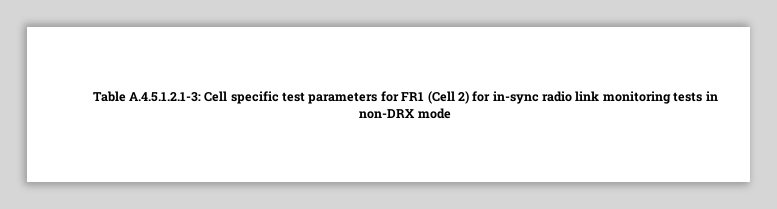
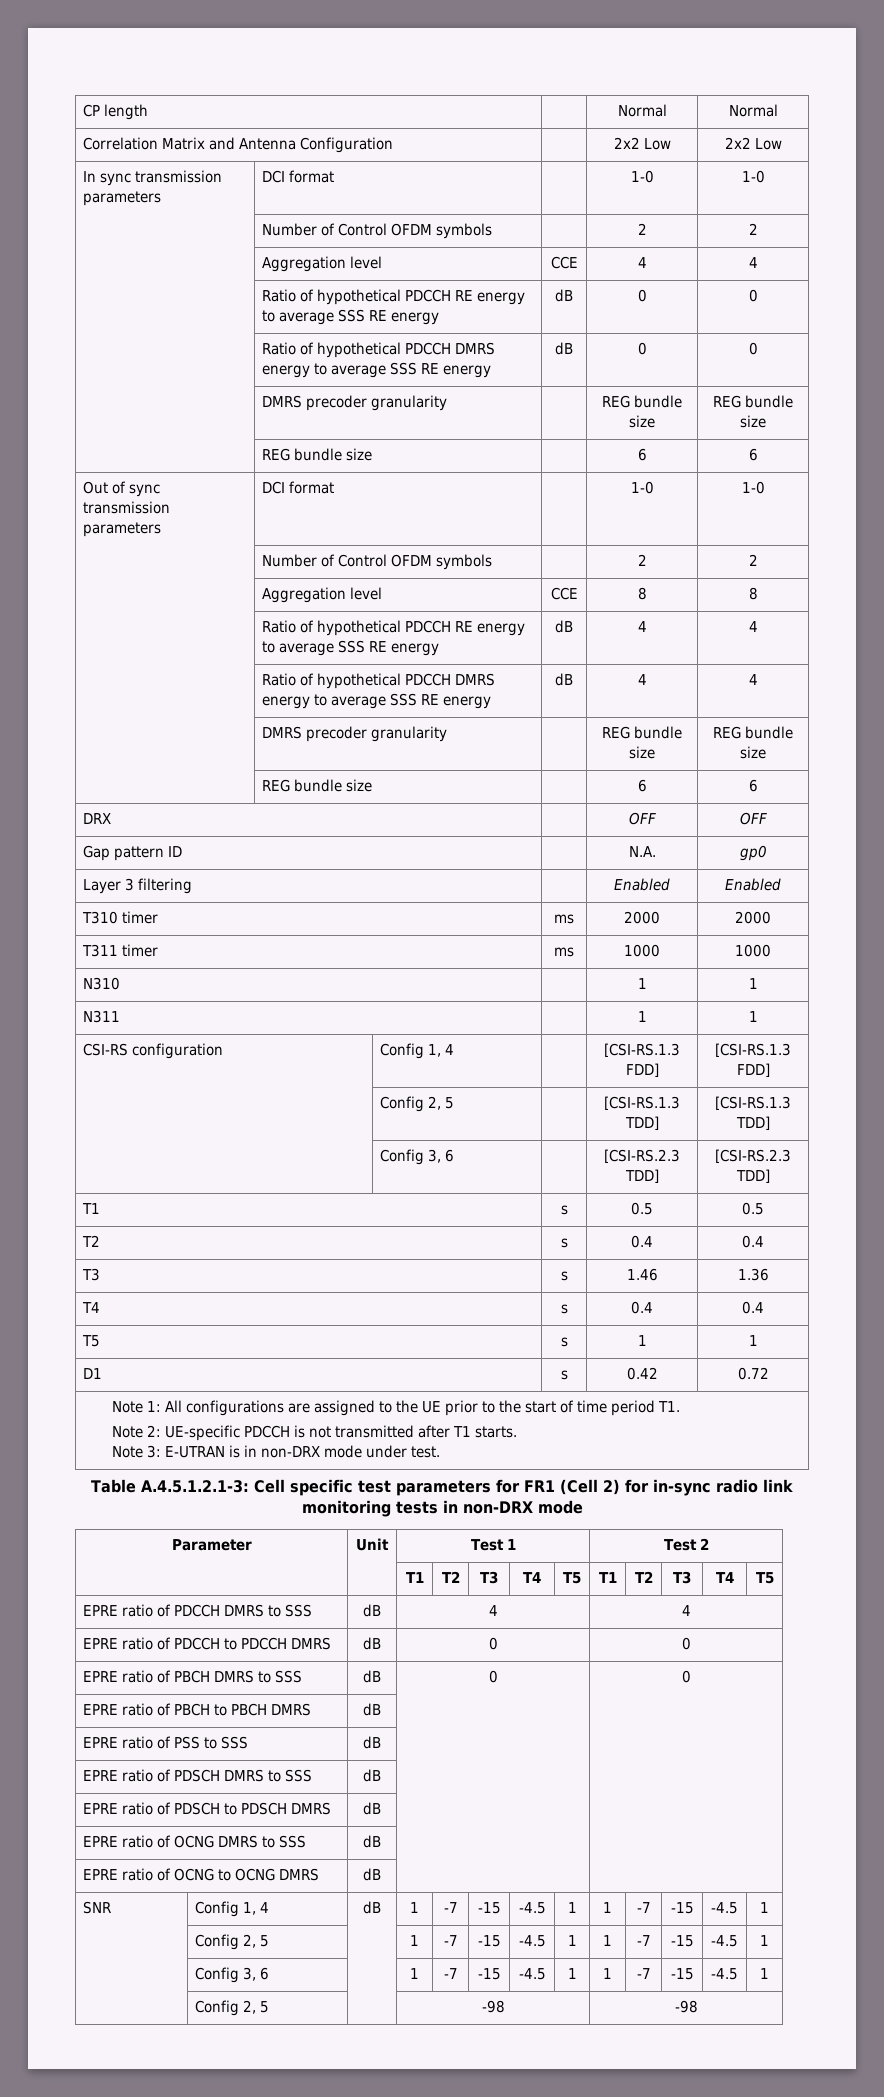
(92, 96) none -> [83,104,149,120] [617,104,667,117] [728,104,778,117] [83,137,394,153] [613,137,671,150] [724,137,782,150] [83,170,223,186] [83,191,162,206] [262,170,335,183] [630,170,654,183] [741,170,765,183] [262,223,493,239] [637,223,647,235] [748,223,758,235] [262,256,383,272] [550,256,578,269] [637,257,647,268] [748,257,758,268] [262,289,526,305] [262,309,440,325] [555,289,573,302] [637,289,647,302] [748,289,758,302] [262,342,496,358] [262,362,492,378] [555,342,573,355] [637,342,647,355] [748,342,758,355] [262,395,448,411] [602,395,682,408] [629,415,655,428] [713,395,793,408] [740,415,766,428] [262,448,373,461] [637,448,647,461] [748,448,758,461] [83,481,161,497] [83,501,171,514] [83,522,162,537] [262,481,335,494] [630,481,654,494] [741,481,765,494] [262,554,493,570] [637,554,647,566] [748,554,758,566] [262,587,383,603] [550,587,578,600] [637,587,647,600] [748,587,758,600] [262,620,526,636] [262,640,440,656] [555,620,573,633] [637,621,647,632] [748,621,758,632] [262,673,496,689] [262,693,492,709] [555,673,573,686] [637,674,647,685] [748,674,758,685] [262,726,448,742] [602,726,682,739] [629,746,655,759] [713,726,793,739] [740,746,766,759] [262,779,373,792] [637,779,647,792] [748,779,758,792] [83,813,112,824] [628,812,656,825] [739,812,767,825] [83,845,183,861] [628,846,656,857] [739,845,767,861] [83,878,193,894] [614,878,670,891] [725,878,781,891] [82,911,159,924] [554,914,574,924] [624,911,660,924] [735,911,771,924] [82,944,159,957] [554,947,574,957] [624,944,660,957] [735,944,771,957] [83,977,121,990] [637,978,647,989] [748,978,758,989] [83,1010,121,1023] [637,1011,647,1022] [748,1011,758,1022] [83,1043,224,1059] [380,1043,455,1059] [604,1043,680,1057] [625,1063,659,1077] [715,1043,791,1057] [736,1063,770,1077] [380,1096,455,1112] [604,1096,680,1110] [624,1116,659,1130] [715,1096,791,1110] [735,1116,770,1130] [380,1149,455,1165] [604,1149,680,1163] [624,1169,659,1183] [715,1149,791,1163] [735,1169,770,1183] [82,1203,101,1214] [560,1205,568,1215] [631,1202,653,1215] [742,1202,764,1215] [82,1235,101,1247] [560,1238,568,1248] [631,1235,653,1248] [742,1235,764,1248] [82,1268,101,1281] [560,1271,568,1281] [626,1268,658,1281] [737,1268,769,1281] [82,1302,101,1313] [560,1304,568,1314] [631,1301,653,1314] [742,1301,764,1314] [82,1335,101,1347] [560,1337,568,1347] [637,1335,647,1346] [748,1335,758,1346] [83,1368,103,1379] [560,1370,568,1380] [626,1367,658,1380] [737,1367,769,1380] [111,1400,680,1416] [111,1425,517,1441] [111,1445,440,1458] CP length | | Normal | Normal // Correlation Matrix and Antenna Configuration | | 2x2 Low | 2x2 Low // In sync transmission parameters | DCI format | | 1-0 | 1-0 // | Number of Control OFDM symbols | | 2 | 2 // | Aggregation level | CCE | 4 | 4 // | Ratio of hypothetical PDCCH RE energy to average SSS RE energy | dB | 0 | 0 // | Ratio of hypothetical PDCCH DMRS energy to average SSS RE energy | dB | 0 | 0 // | DMRS precoder granularity | | REG bundle size | REG bundle size // | REG bundle size | | 6 | 6 // Out of sync transmission parameters | DCI format | | 1-0 | 1-0 // | Number of Control OFDM symbols | | 2 | 2 // | Aggregation level | CCE | 8 | 8 // | Ratio of hypothetical PDCCH RE energy to average SSS RE energy | dB | 4 | 4 // | Ratio of hypothetical PDCCH DMRS energy to average SSS RE energy | dB | 4 | 4 // | DMRS precoder granularity | | REG bundle size | REG bundle size // | REG bundle size | | 6 | 6 // DRX | | OFF | OFF // Gap pattern ID | | N.A. | gp0 // Layer 3 filtering | | Enabled | Enabled // T310 timer | ms | 2000 | 2000 // T311 timer | ms | 1000 | 1000 // N310 | | 1 | 1 // N311 | | 1 | 1 // CSI-RS configuration | Config 1, 4 | | [CSI-RS.1.3 FDD] | [CSI-RS.1.3 FDD] // | Config 2, 5 | | [CSI-RS.1.3 TDD] | [CSI-RS.1.3 TDD] // | Config 3, 6 | | [CSI-RS.2.3 TDD] | [CSI-RS.2.3 TDD] // T1 | s | 0.5 | 0.5 // T2 | s | 0.4 | 0.4 // T3 | s | 1.46 | 1.36 // T4 | s | 0.4 | 0.4 // T5 | s | 1 | 1 // D1 | s | 0.42 | 0.72 // Note 1: All configurations are assigned to the UE prior to the start of time period T1. // Note 2: UE-specific PDCCH is not transmitted after T1 starts. // Note 3: E-UTRAN is in non-DRX mode under test. //
(451, 113) none -> [171,1539,252,1551] [356,1538,389,1551] [470,1539,516,1551] [663,1538,709,1551] [405,1572,424,1583] [441,1571,460,1583] [480,1571,498,1584] [523,1572,541,1583] [563,1572,581,1584] [598,1572,617,1583] [634,1571,653,1583] [673,1571,691,1584] [715,1572,734,1583] [755,1572,774,1584] [83,1604,313,1617] [363,1604,381,1617] [488,1605,498,1616] [681,1605,691,1616] [83,1637,332,1650] [363,1637,381,1650] [488,1637,498,1650] [681,1637,691,1650] [83,1670,303,1683] [363,1670,381,1683] [488,1670,498,1683] [681,1670,691,1683] [83,1703,312,1716] [363,1703,381,1716] [83,1736,249,1749] [363,1736,381,1749] [83,1769,313,1782] [363,1769,381,1782] [83,1802,332,1815] [363,1802,381,1815] [83,1835,307,1848] [363,1835,381,1848] [83,1868,320,1881] [363,1868,381,1881] [83,1901,112,1914] [195,1901,270,1917] [363,1901,381,1914] [410,1902,419,1913] [443,1902,458,1913] [477,1902,501,1914] [518,1902,546,1914] [567,1902,577,1913] [603,1902,612,1913] [636,1902,651,1913] [670,1902,694,1914] [711,1902,738,1914] [760,1902,769,1913] [195,1934,270,1950] [410,1935,419,1946] [443,1935,458,1946] [477,1935,501,1947] [518,1935,546,1947] [567,1935,577,1946] [603,1935,612,1946] [636,1935,651,1946] [670,1935,694,1947] [711,1935,738,1947] [760,1935,769,1946] [195,1967,270,1983] [410,1968,419,1979] [443,1968,458,1979] [477,1968,501,1980] [518,1968,546,1980] [567,1968,577,1979] [603,1968,612,1979] [636,1968,651,1979] [670,1968,694,1980] [711,1968,738,1980] [760,1968,769,1979] [195,2000,270,2016] [481,2000,505,2013] [674,2000,698,2013] // Parameter | Unit | Test 1 | Test 2 // | | T1 | T2 | T3 | T4 | T5 | T1 | T2 | T3 | T4 | T5 // EPRE ratio of PDCCH DMRS to SSS | dB | 4 | 4 // EPRE ratio of PDCCH to PDCCH DMRS | dB | 0 | 0 // EPRE ratio of PBCH DMRS to SSS | dB | 0 | 0 // EPRE ratio of PBCH to PBCH DMRS | dB | | // EPRE ratio of PSS to SSS | dB | | // EPRE ratio of PDSCH DMRS to SSS | dB | | // EPRE ratio of PDSCH to PDSCH DMRS | dB | | // EPRE ratio of OCNG DMRS to SSS | dB | | // EPRE ratio of OCNG to OCNG DMRS | dB | | // SNR | Config 1, 4 | dB | 1 | -7 | -15 | -4.5 | 1 | 1 | -7 | -15 | -4.5 | 1 // | Config 2, 5 | | 1 | -7 | -15 | -4.5 | 1 | 1 | -7 | -15 | -4.5 | 1 // | Config 3, 6 | | 1 | -7 | -15 | -4.5 | 1 | 1 | -7 | -15 | -4.5 | 1 // | Config 2, 5 | | -98 | -98

